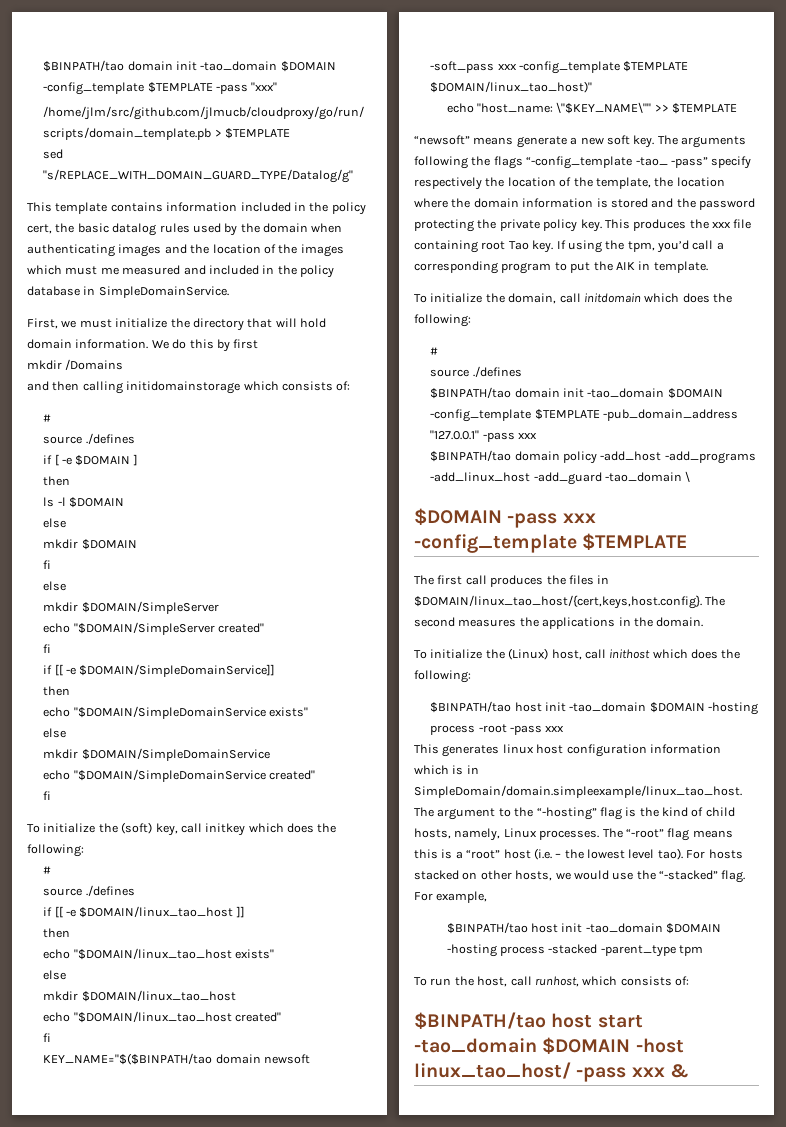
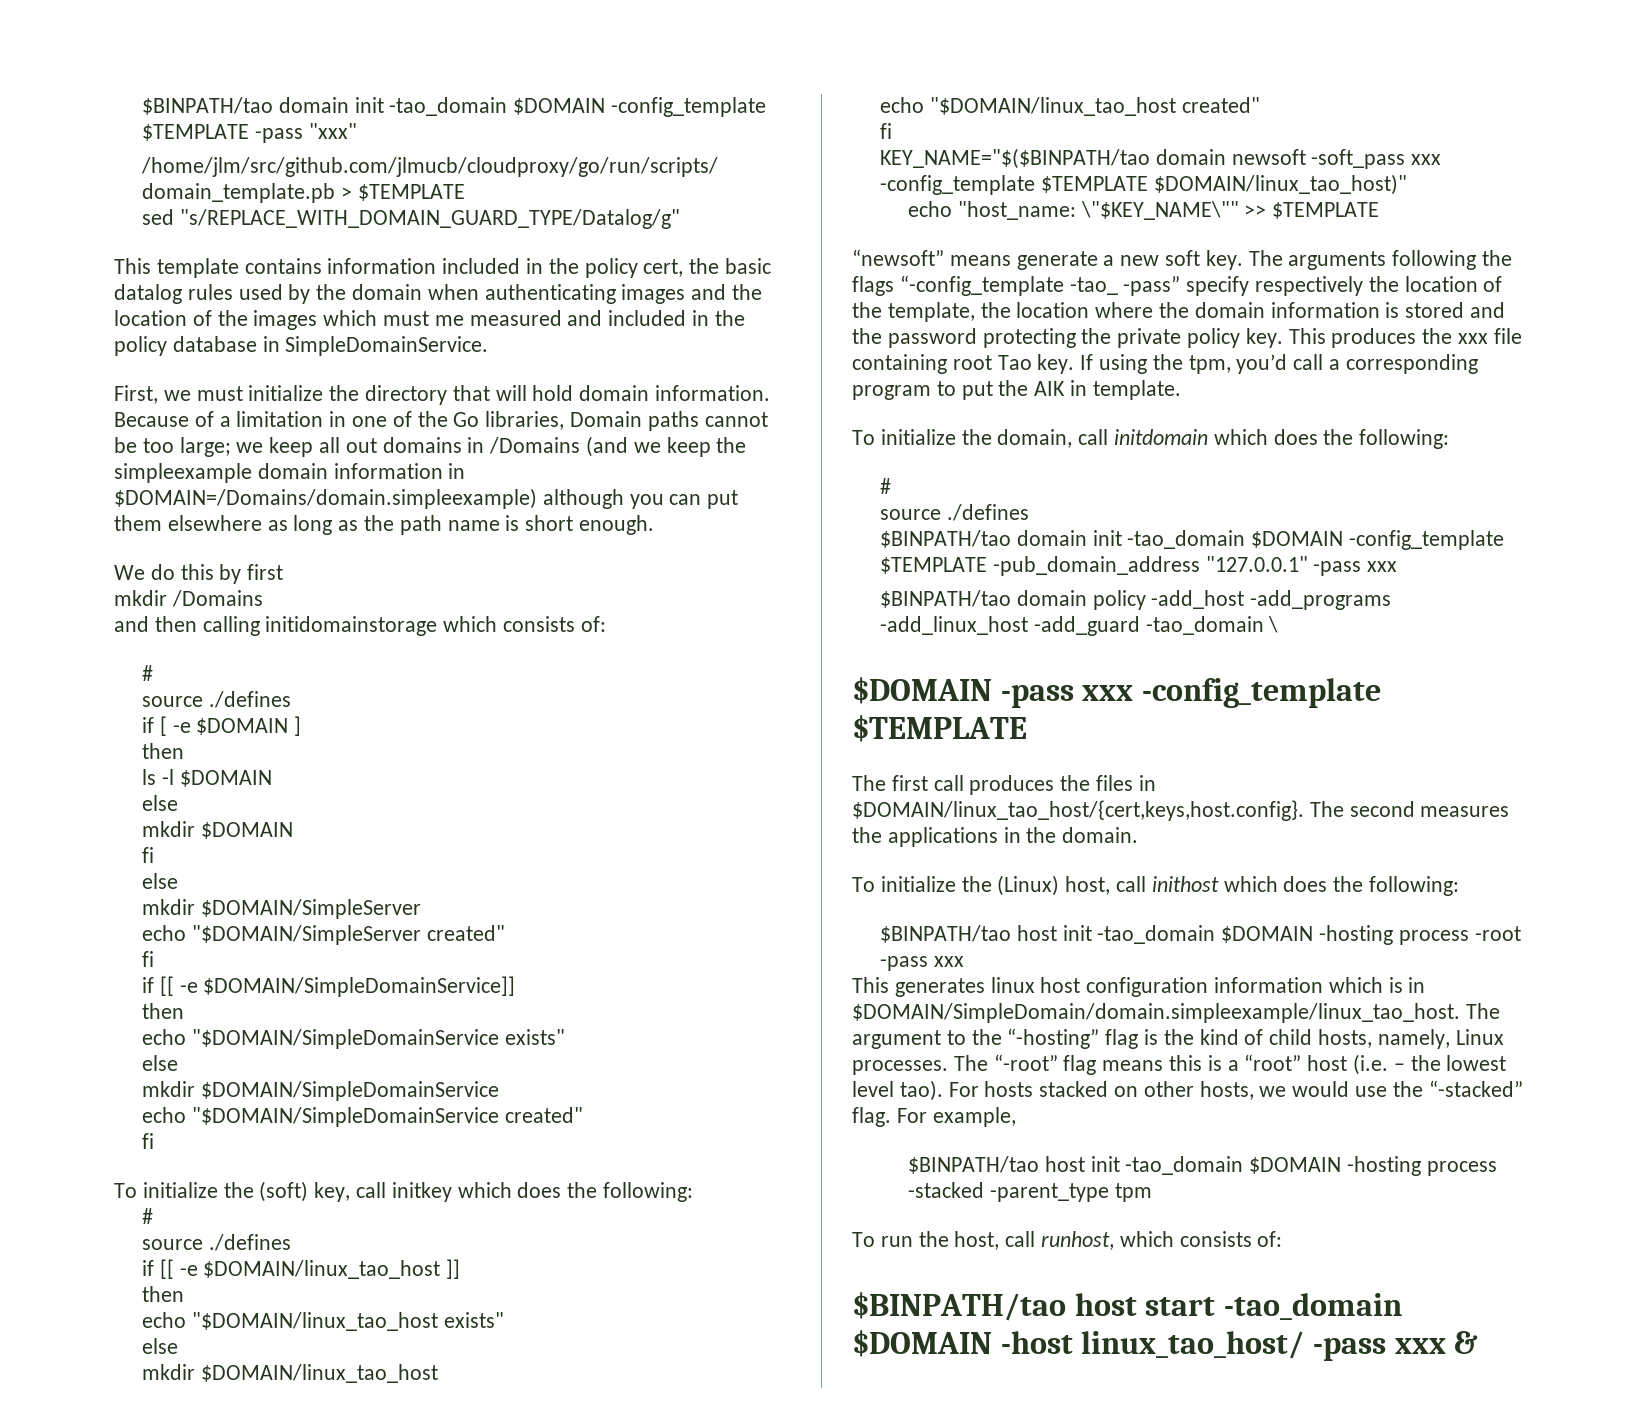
(149, 344) none -> [114,411,768,431] [114,436,747,457] [114,463,466,483] [114,488,739,509] [114,515,655,535] Because of a limitation in one of the Go libraries, Domain paths cannot be too large; we keep all out domains in /Domains (and we keep the simpleexample domain information in $DOMAIN=/Domains/domain.simpleexample) although you can put them elsewhere as long as the path name is short enough. //
[414,785,742,798] SimpleDomain/domain.simpleexample/linux_tao_host. -> [852,1003,1460,1023] $DOMAIN/SimpleDomain/domain.simpleexample/linux_tao_host.

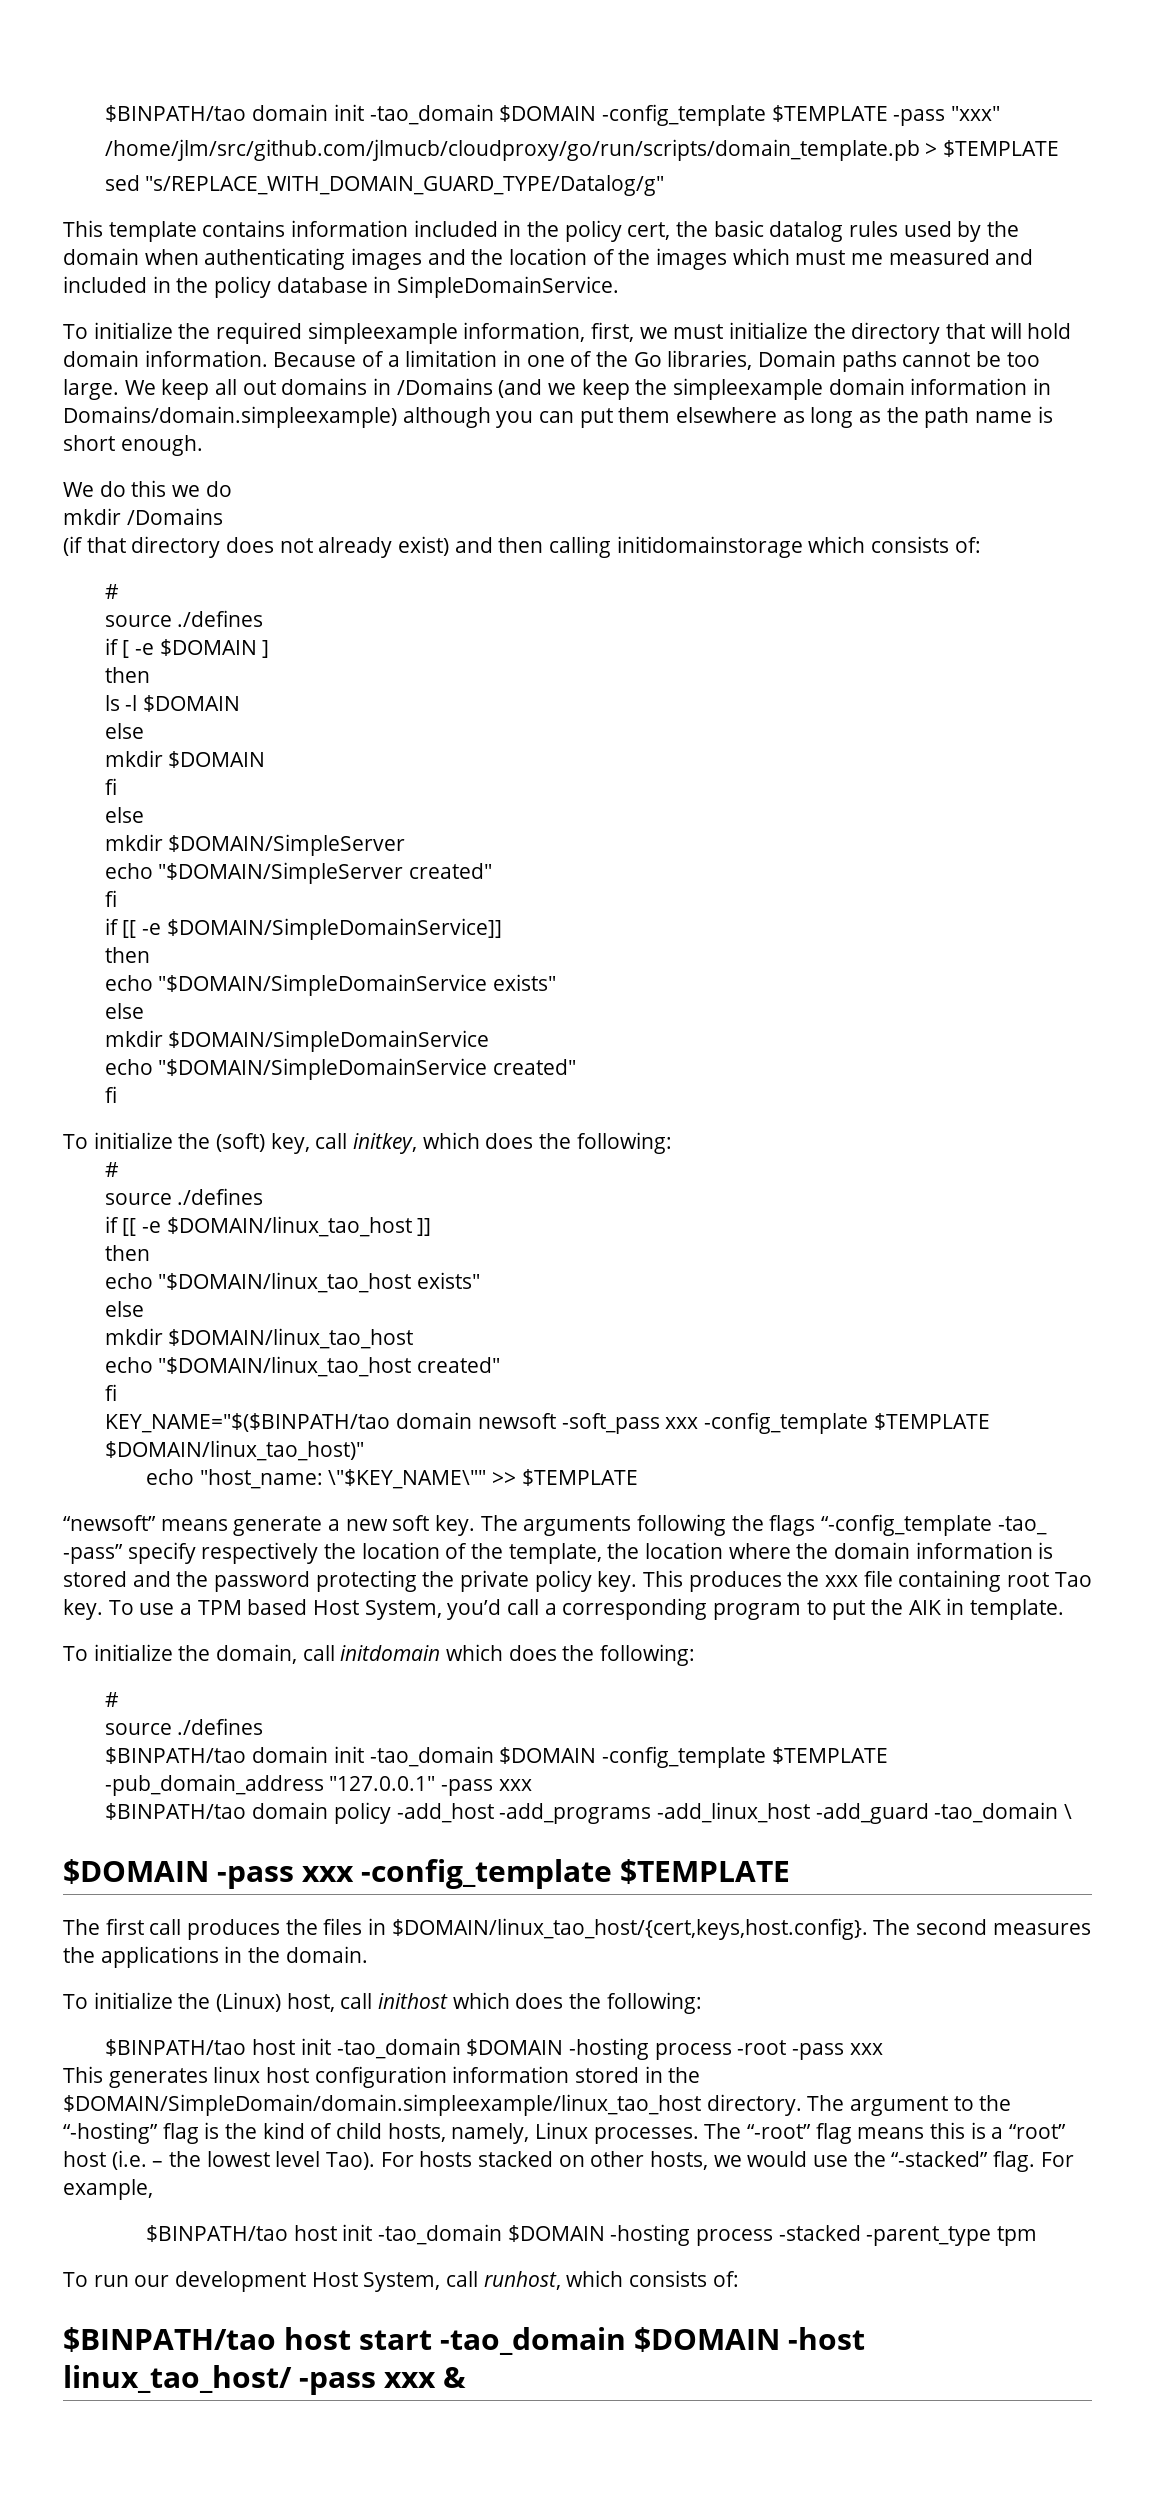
[114,385,158,404] First, -> [63,322,635,344] To initialize the required simpleexample information, first,
[179,437,264,457] large; we -> [63,379,156,400] large. We
[114,488,537,509] $DOMAIN=/Domains/domain.simpleexample) -> [63,406,397,428] Domains/domain.simpleexample)
[219,564,284,584] by first -> [172,481,232,497] we do
(263, 598) none -> [63,536,450,558] (if that directory does not already exist)
[391,1182,452,1202] initkey -> [352,1133,417,1154] initkey,
[1080,354,1231,374] If using the tpm, -> [108,1599,442,1620] To use a TPM based Host System,
[1328,977,1426,993] [852,1003,1460,1023] which is in $DOMAIN/SimpleDomain/domain.simpleexample/linux_tao_host. -> [575,2066,701,2083] [63,2094,802,2116] stored in the $DOMAIN/SimpleDomain/domain.simpleexample/linux_tao_host directory.
[899,1080,943,1101] tao). -> [326,2152,376,2170] Tao).
[918,1231,1000,1250] the host, -> [134,2271,441,2292] our development Host System,

